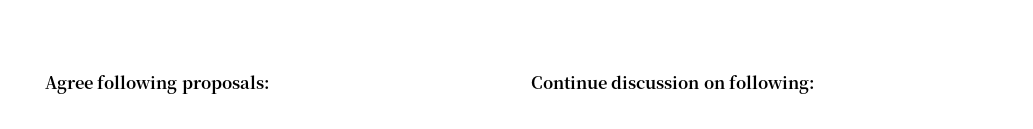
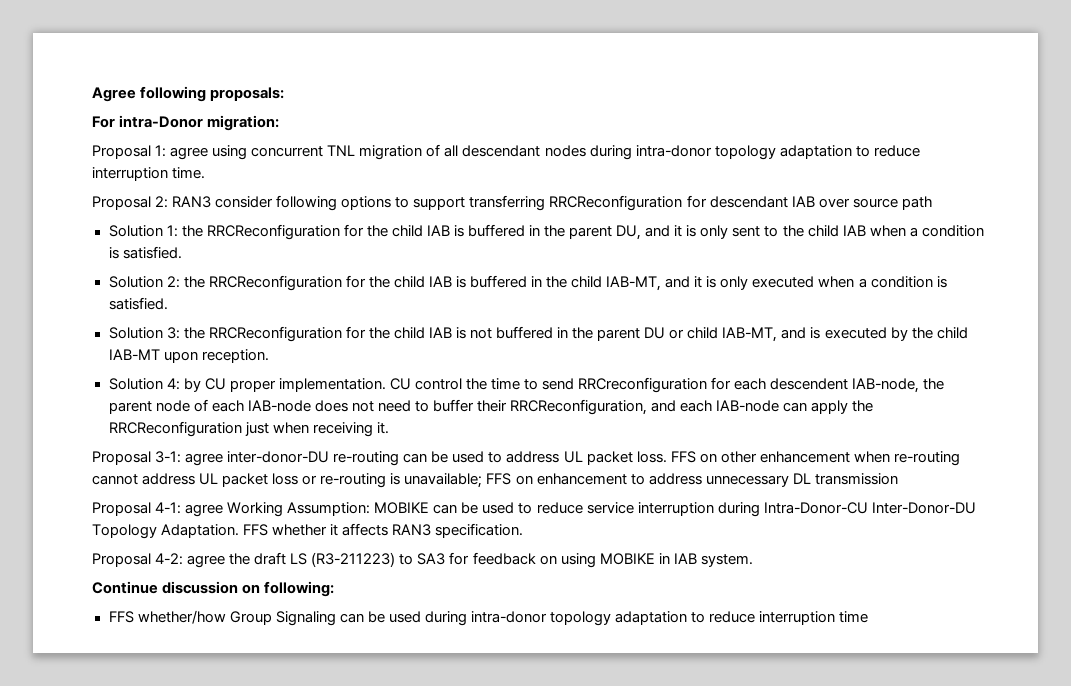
[531,75,816,94] Continue discussion on following: -> [92,115,280,131] [92,144,920,160] [92,167,206,181] [92,195,932,211] [108,224,984,240] [108,246,182,259] [108,275,947,291] [108,297,168,310] [108,326,968,342] [108,349,269,363] [108,377,945,393] [108,399,874,415] [108,421,389,437] [92,451,960,466] [92,473,898,488] [92,502,976,517] [92,523,524,539] [92,552,753,568] [92,581,335,597] [108,610,869,626] For intra-Donor migration: // Proposal 1: agree using concurrent TNL migration of all descendant nodes during intra-donor topology adaptation to reduce interruption time. // Proposal 2: RAN3 consider following options to support transferring RRCReconfiguration for descendant IAB over source path // Solution 1: the RRCReconfiguration for the child IAB is buffered in the parent DU, and it is only sent to the child IAB when a condition is satisfied. // Solution 2: the RRCReconfiguration for the child IAB is buffered in the child IAB-MT, and it is only executed when a condition is satisfied. // Solution 3: the RRCReconfiguration for the child IAB is not buffered in the parent DU or child IAB-MT, and is executed by the child IAB-MT upon reception. // Solution 4: by CU proper implementation. CU control the time to send RRCreconfiguration for each descendent IAB-node, the parent node of each IAB-node does not need to buffer their RRCReconfiguration, and each IAB-node can apply the RRCReconfiguration just when receiving it. // Proposal 3-1: agree inter-donor-DU re-routing can be used to address UL packet loss. FFS on other enhancement when re-routing cannot address UL packet loss or re-routing is unavailable; FFS on enhancement to address unnecessary DL transmission // Proposal 4-1: agree Working Assumption: MOBIKE can be used to reduce service interruption during Intra-Donor-CU Inter-Donor-DU Topology Adaptation. FFS whether it affects RAN3 specification. // Proposal 4-2: agree the draft LS (R3-211223) to SA3 for feedback on using MOBIKE in IAB system. // Continue discussion on following: // FFS whether/how Group Signaling can be used during intra-donor topology adaptation to reduce interruption time

